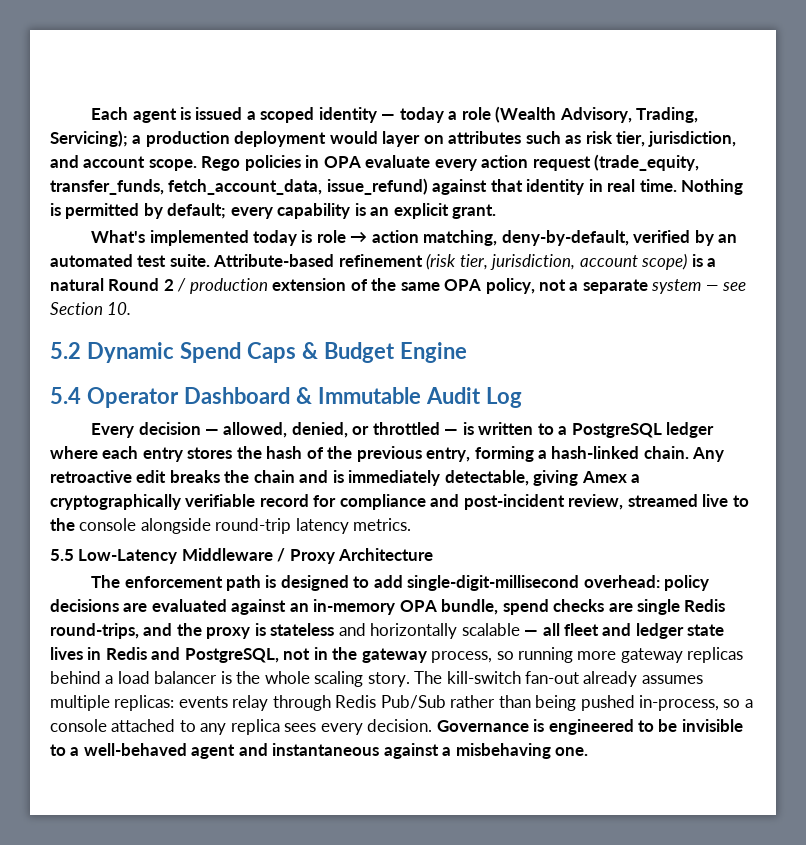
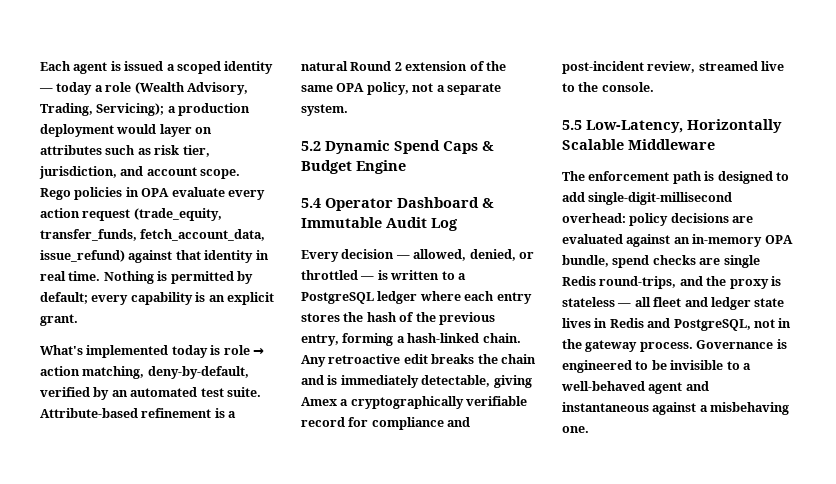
[426,253,688,270] (risk tier, jurisdiction, account scope) -> (212, 413) none
[177,278,268,294] / production -> (402, 66) none
[651,279,747,294] [50,302,132,315] system — see Section 10. -> [301,104,348,116] system.
[79,518,412,534] [50,548,434,564] console alongside round-trip latency metrics. // 5.5 Low-Latency Middleware / Proxy Architecture -> [601,82,654,92] [562,119,782,133] [562,139,715,150] console. // 5.5 Low-Latency, Horizontally Scalable Middleware
[338,623,520,639] and horizontally scalable -> (615, 302) none
[431,647,744,663] [50,671,703,687] [50,695,753,711] [50,719,433,735] process, so running more gateway replicas behind a load balancer is the whole scaling story. The kill-switch fan-out already assumes multiple replicas: events relay through Redis Pub/Sub rather than being pushed in-process, so a console attached to any replica sees every decision. -> [639,342,693,352] process.

